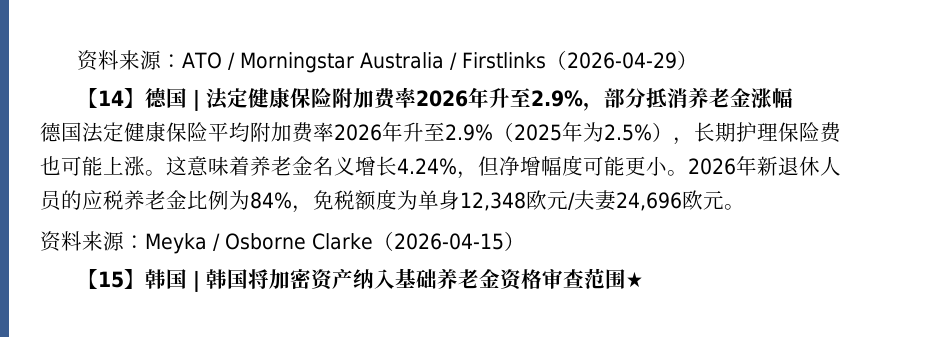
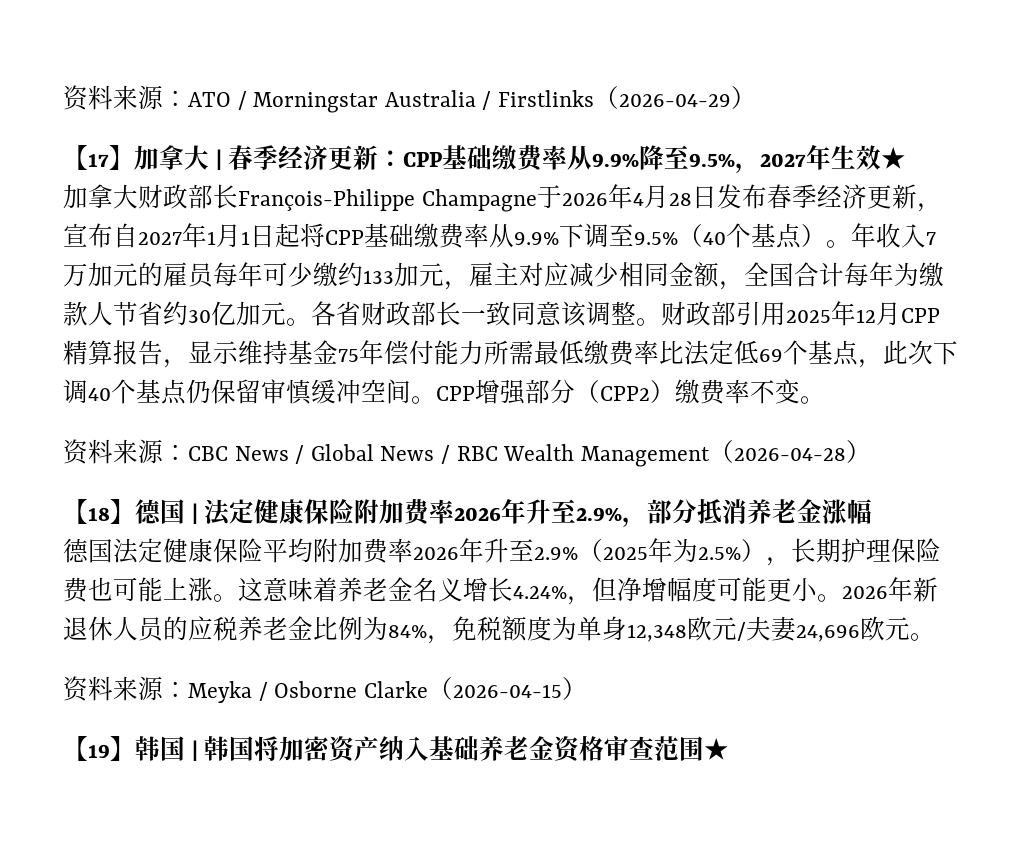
[97,90,124,106] 14 -> [88,144,907,173] [63,184,942,212] [63,223,936,249] [63,262,944,290] [63,301,940,327] [63,340,958,368] [63,379,825,405] [63,439,871,467] [63,499,110,524] 17】加拿大 | 春季经济更新：CPP基础缴费率从9.9%降至9.5%，2027年生效★ // 加拿大财政部长François-Philippe Champagne于2026年4月28日发布春季经济更新，宣布自2027年1月1日起将CPP基础缴费率从9.9%下调至9.5%（40个基点）。年收入7万加元的雇员每年可少缴约133加元，雇主对应减少相同金额，全国合计每年为缴款人节省约30亿加元。各省财政部长一致同意该调整。财政部引用2025年12月CPP精算报告，显示维持基金75年偿付能力所需最低缴费率比法定低69个基点，此次下调40个基点仍保留审慎缓冲空间。CPP增强部分（CPP2）缴费率不变。 // 资料来源：CBC News / Global News / RBC Wealth Management（2026-04-28） // 【18
[97,271,124,288] 15 -> [88,744,110,758] 19

